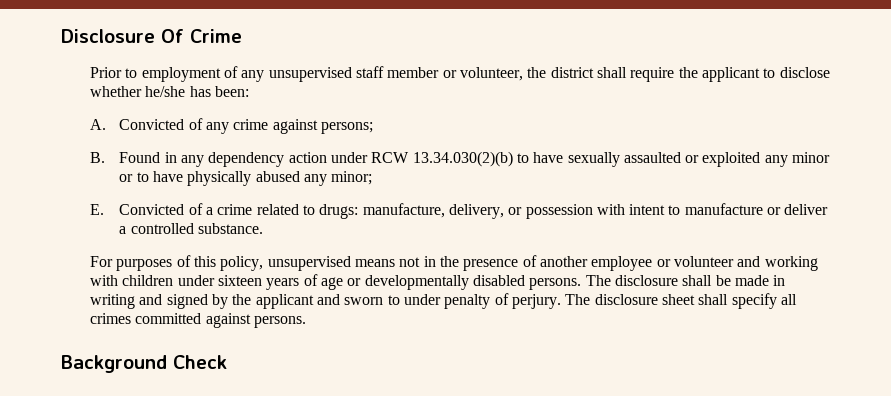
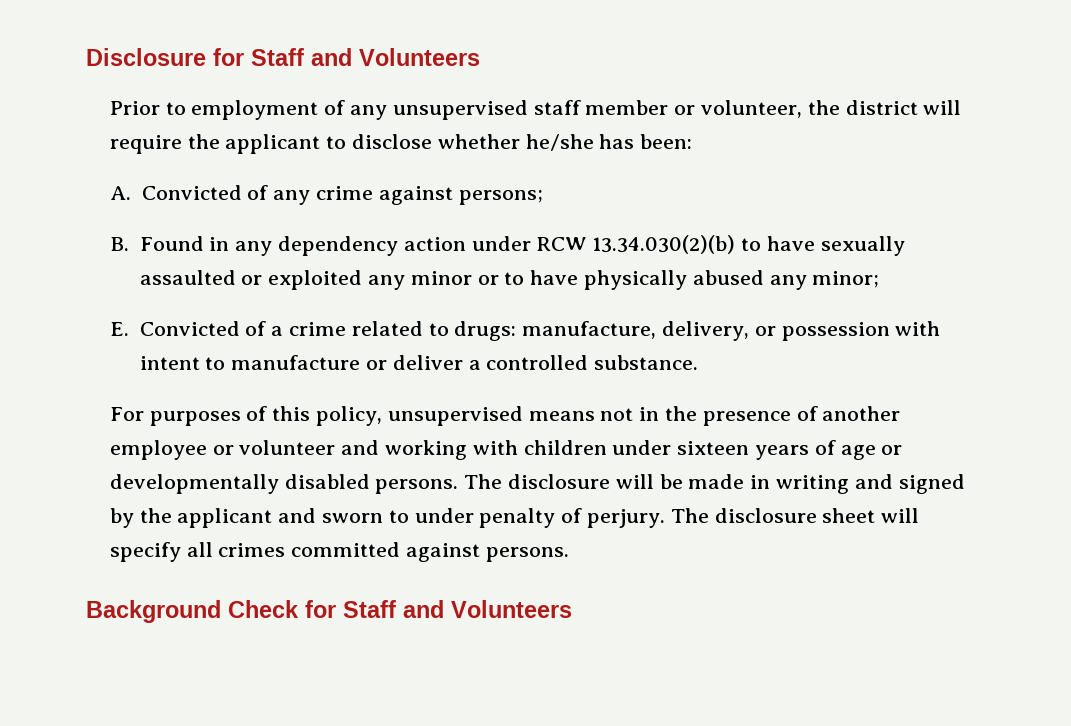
[161,29,242,43] Of Crime -> [213,48,480,66] for Staff and Volunteers
[596,67,627,78] shall -> [923,100,962,115] will
[682,275,713,286] shall -> [615,474,654,489] will
[698,294,729,305] shall -> [881,508,920,523] will
(227, 362) none -> [305,600,572,618] for Staff and Volunteers

